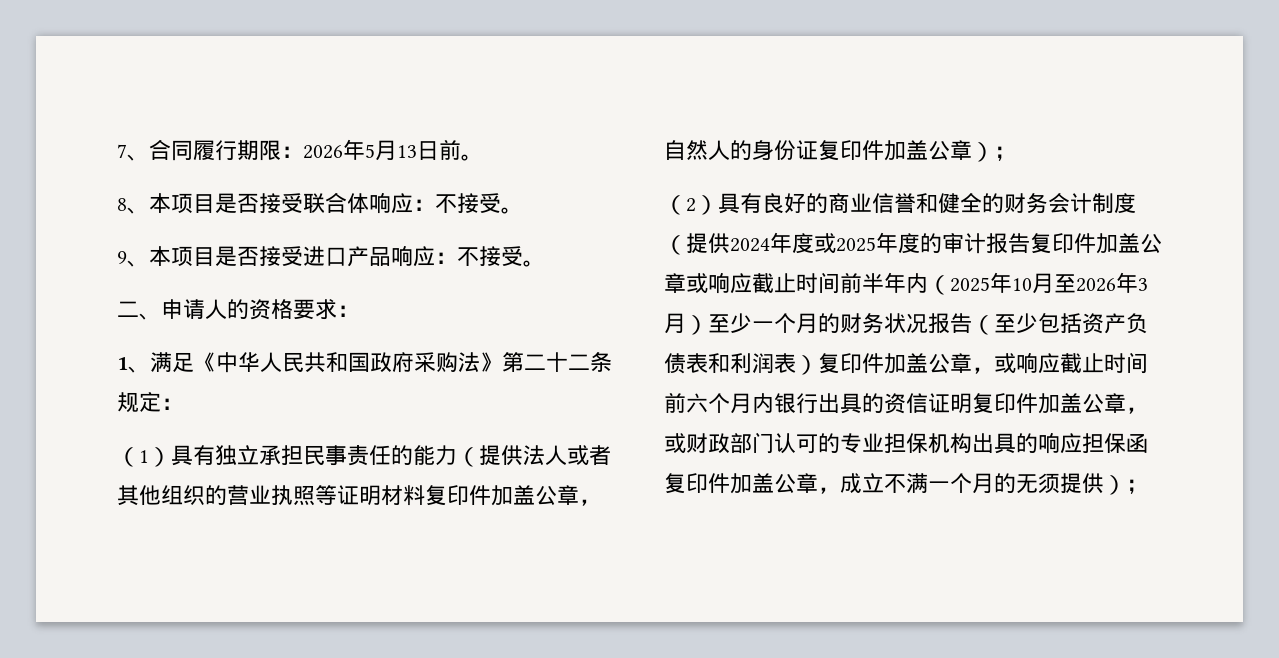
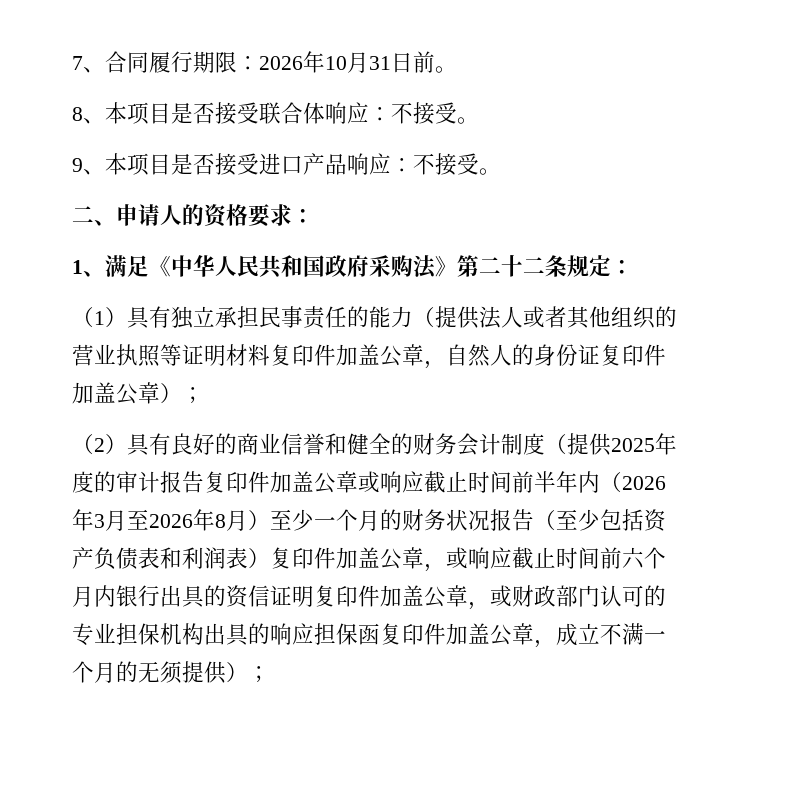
[365,140,417,161] 5月13 -> [325,52,391,73] 10月31
[730,232,836,254] 2024年度或 -> (611, 444) none
[950,272,1032,293] 2025年10 -> [622,476,666,490] [72,509,105,531] 2026年3
[1138,278,1148,291] 3 -> [215,514,226,528] 8

